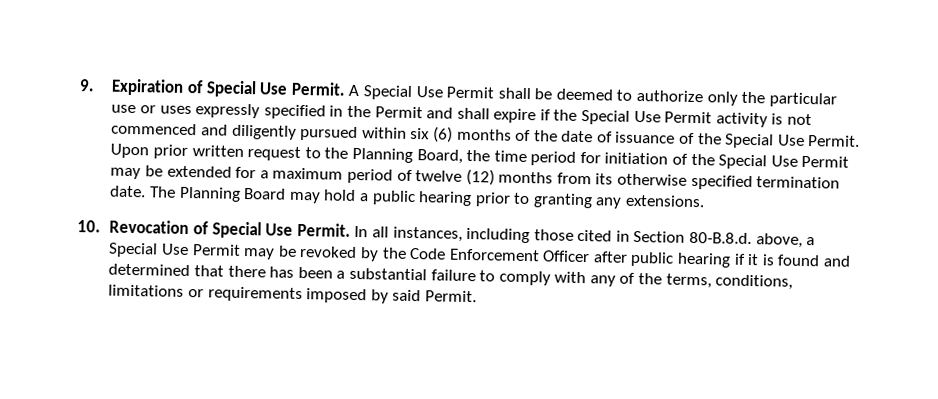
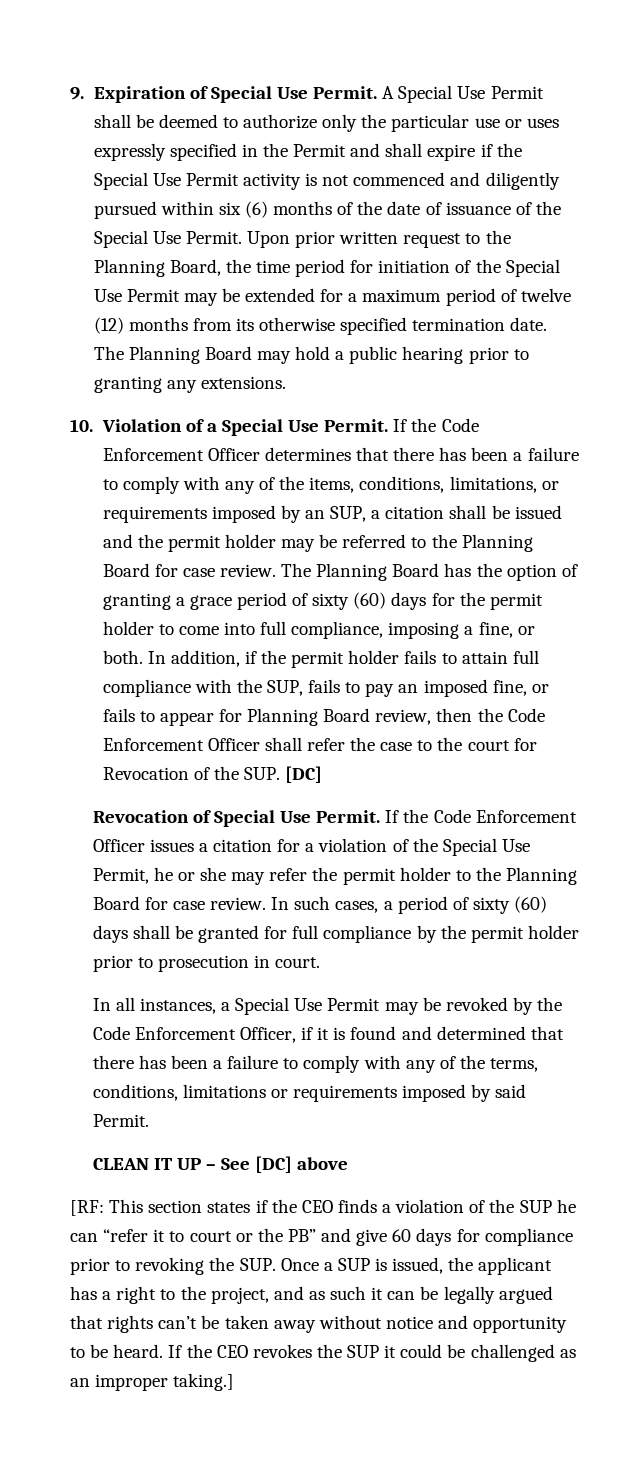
(101, 226) none -> [101,418,479,436] [102,447,579,461] [102,476,559,494] [102,505,562,523] [102,534,533,552] [102,563,578,581] [102,592,543,610] [102,621,535,639] [102,650,539,668] [102,679,549,697] [102,708,545,726] [102,737,537,751] [102,766,323,783] Violation of a Special Use Permit. If the Code Enforcement Officer determines that there has been a failure to comply with any of the items, conditions, limitations, or requirements imposed by an SUP, a citation shall be issued and the permit holder may be referred to the Planning Board for case review. The Planning Board has the option of granting a grace period of sixty (60) days for the permit holder to come into full compliance, imposing a fine, or both. In addition, if the permit holder fails to attain full compliance with the SUP, fails to pay an imposed fine, or fails to appear for Planning Board review, then the Code Enforcement Officer shall refer the case to the court for Revocation of the SUP. [DC] //
[354,225,803,248] In all instances, including those cited in Section 80-B.8.d. above, -> [385,809,577,823] [92,838,530,856] [92,867,578,885] [92,896,548,914] [92,925,579,943] [92,955,321,972] [92,997,216,1014] If the Code Enforcement Officer issues a citation for a violation of the Special Use Permit, he or she may refer the permit holder to the Planning Board for case review. In such cases, a period of sixty (60) days shall be granted for full compliance by the permit holder prior to prosecution in court. // In all instances,
[542,250,732,268] Officer after public hearing -> [239,1027,296,1043] Officer,
[348,267,427,281] substantial -> (223, 1064) none
(477, 296) none -> [92,1156,349,1173] [70,1199,576,1216] [70,1228,573,1246] [70,1257,553,1275] [70,1286,553,1304] [70,1315,568,1333] [70,1344,576,1362] [70,1373,235,1391] // CLEAN IT UP – See [DC] above // [RF: This section states if the CEO finds a violation of the SUP he can “refer it to court or the PB” and give 60 days for compliance prior to revoking the SUP. Once a SUP is issued, the applicant has a right to the project, and as such it can be legally argued that rights can’t be taken away without notice and opportunity to be heard. If the CEO revokes the SUP it could be challenged as an improper taking.]

